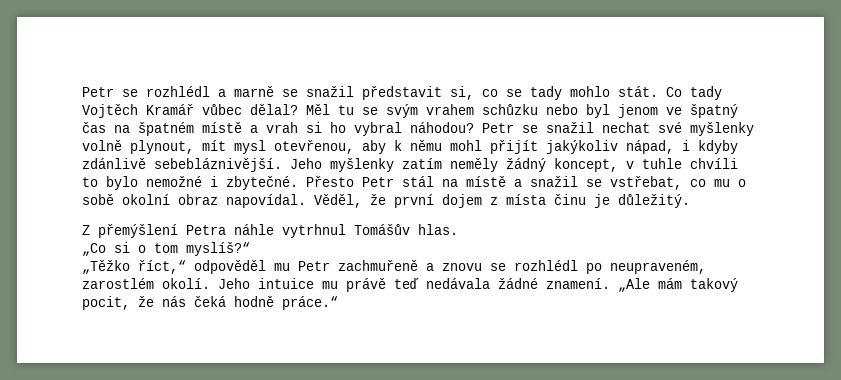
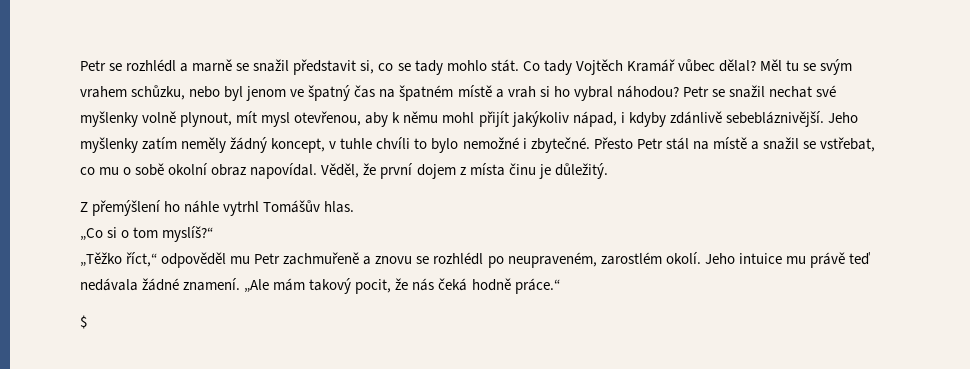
[482,104,538,115] schůzku -> [131,85,186,100] schůzku,
[186,224,346,238] Petra náhle vytrhnul -> [164,200,260,216] ho náhle vytrhl
(338, 303) none -> [80,315,87,329] // $

